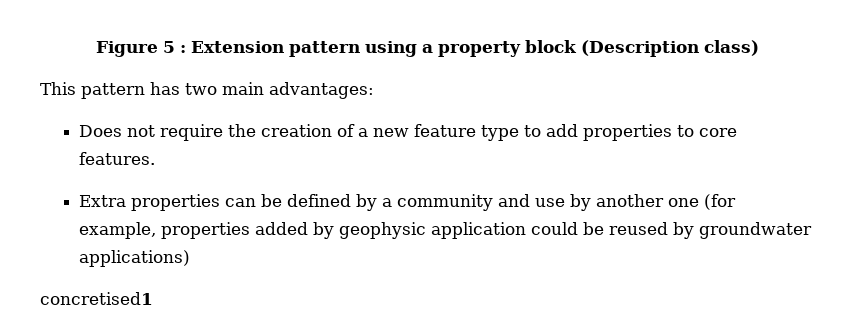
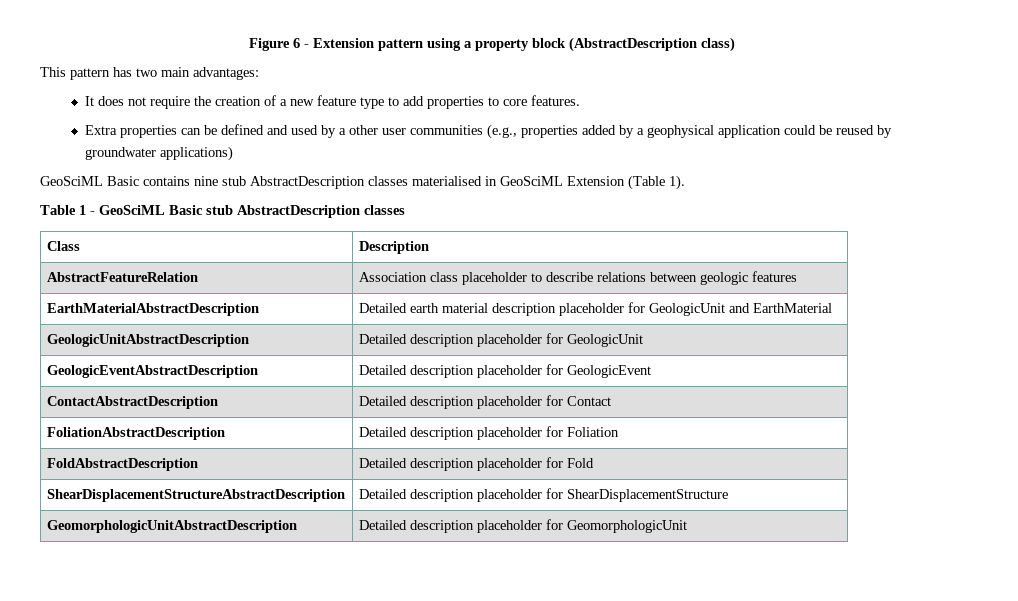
[163,41,186,53] 5 : -> [293,38,309,48] 6 -
[581,40,699,57] (Description -> [569,37,697,52] (AbstractDescription
[78,125,122,137] Does -> [84,96,124,106] It does
[355,194,736,211] [78,222,156,239] by a community and use by another one (for example, -> [266,124,517,139] and used by a other user communities (e.g.,
[338,222,426,239] geophysic -> [636,125,714,138] a geophysical
[40,292,153,305] concretised1 -> [40,175,685,190] [40,205,405,218] [46,241,80,251] [358,241,429,254] [46,272,198,282] [358,271,797,285] [46,303,259,316] [358,302,832,316] [46,334,249,347] [358,333,643,347] [46,365,258,378] [358,364,651,378] [46,396,218,409] [358,395,611,409] [46,427,225,440] [358,426,619,440] [46,458,198,471] [358,457,594,471] [46,489,345,502] [358,488,728,502] [46,520,297,533] [358,519,687,533] GeoSciML Basic contains nine stub AbstractDescription classes materialised in GeoSciML Extension (Table 1). // Table 1 - GeoSciML Basic stub AbstractDescription classes // Class | Description // AbstractFeatureRelation | Association class placeholder to describe relations between geologic features // EarthMaterialAbstractDescription | Detailed earth material description placeholder for GeologicUnit and EarthMaterial // GeologicUnitAbstractDescription | Detailed description placeholder for GeologicUnit // GeologicEventAbstractDescription | Detailed description placeholder for GeologicEvent // ContactAbstractDescription | Detailed description placeholder for Contact // FoliationAbstractDescription | Detailed description placeholder for Foliation // FoldAbstractDescription | Detailed description placeholder for Fold // ShearDisplacementStructureAbstractDescription | Detailed description placeholder for ShearDisplacementStructure // GeomorphologicUnitAbstractDescription | Detailed description placeholder for GeomorphologicUnit

